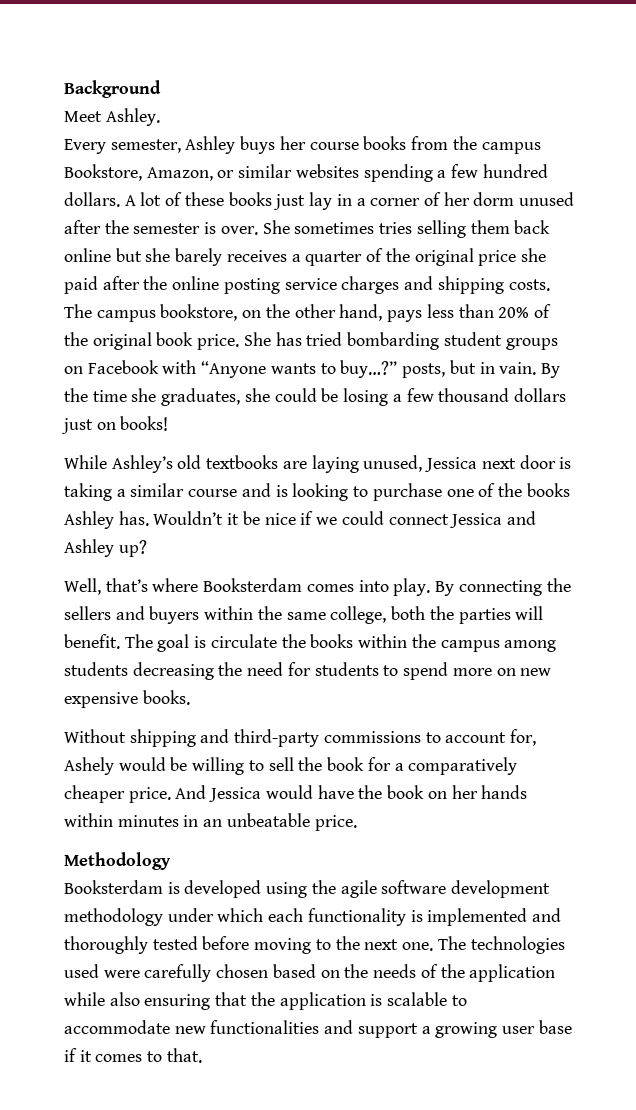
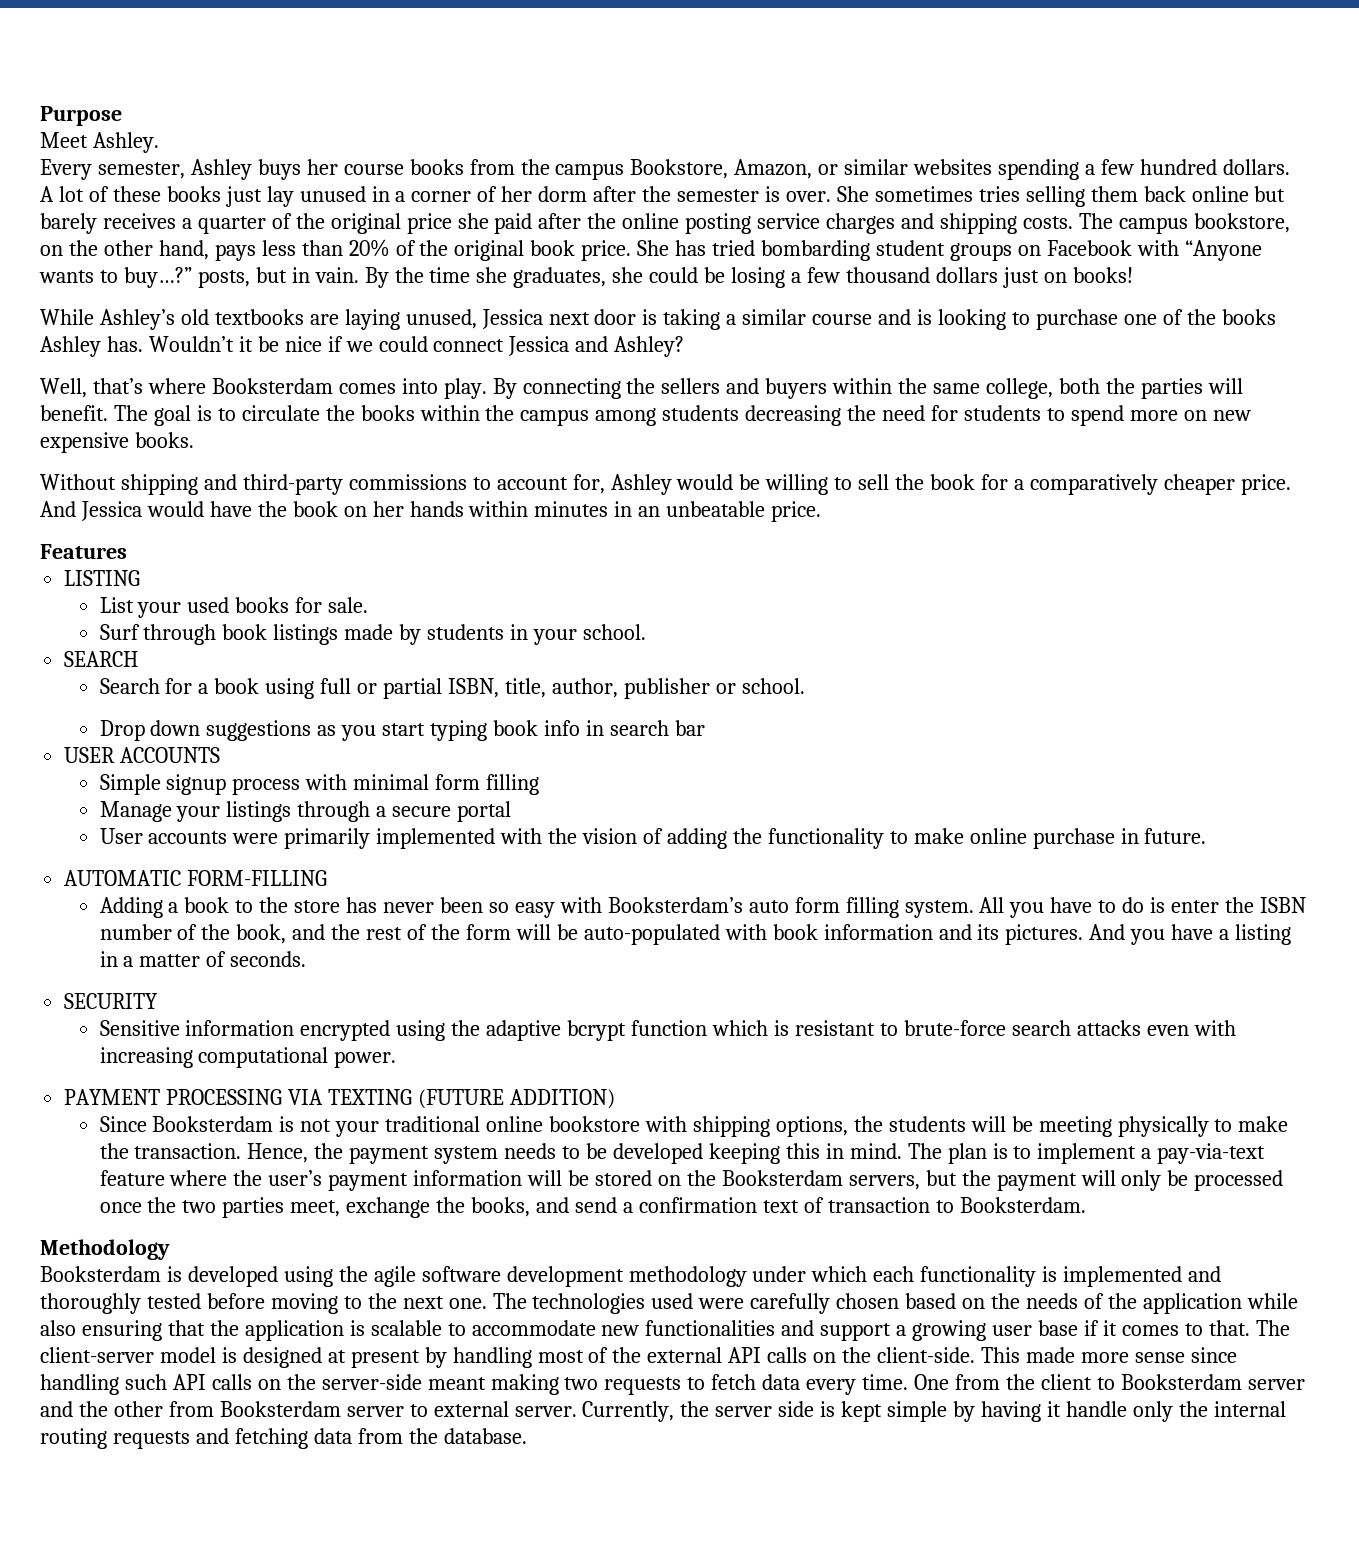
[64,80,161,98] Background -> [40,106,122,126] Purpose
(333, 201) none -> [299,186,366,202] unused
[519,192,575,206] unused -> (588, 194) none
[145,248,171,262] she -> (1286, 194) none
[64,539,147,557] Ashley up? -> [614,336,685,357] Ashley?
(207, 642) none -> [217,408,236,421] to
[64,757,114,775] Ashely -> [610,474,672,495] Ashley
(357, 823) none -> [40,544,127,559] [64,570,141,586] [99,597,369,618] [99,624,646,645] [64,651,139,667] [99,678,805,699] [99,720,705,741] [64,747,221,763] [99,774,540,795] [99,801,512,822] [99,828,1207,849] [64,870,328,886] [99,897,1306,918] [99,924,1292,945] [99,951,307,967] [64,993,159,1009] [99,1020,1236,1041] [99,1047,397,1068] [64,1089,615,1109] [99,1116,1289,1137] [99,1143,1266,1164] [99,1170,1284,1191] [99,1197,1086,1218] // Features // LISTING // List your used books for sale. // Surf through book listings made by students in your school. // SEARCH // Search for a book using full or partial ISBN, title, author, publisher or school. // Drop down suggestions as you start typing book info in search bar // USER ACCOUNTS // Simple signup process with minimal form filling // Manage your listings through a secure portal // User accounts were primarily implemented with the vision of adding the functionality to make online purchase in future. // AUTOMATIC FORM-FILLING // Adding a book to the store has never been so easy with Booksterdam’s auto form filling system. All you have to do is enter the ISBN number of the book, and the rest of the form will be auto-populated with book information and its pictures. And you have a listing in a matter of seconds. // SECURITY // Sensitive information encrypted using the adaptive bcrypt function which is resistant to brute-force search attacks even with increasing computational power. // PAYMENT PROCESSING VIA TEXTING (FUTURE ADDITION) // Since Booksterdam is not your traditional online bookstore with shipping options, the students will be meeting physically to make the transaction. Hence, the payment system needs to be developed keeping this in mind. The plan is to implement a pay-via-text feature where the user’s payment information will be stored on the Booksterdam servers, but the payment will only be processed once the two parties meet, exchange the books, and send a confirmation text of transaction to Booksterdam.
(202, 1055) none -> [1255,1320,1290,1336] [40,1347,1237,1368] [40,1374,1305,1395] [40,1401,1286,1422] [40,1428,527,1449] The client-server model is designed at present by handling most of the external API calls on the client-side. This made more sense since handling such API calls on the server-side meant making two requests to fetch data every time. One from the client to Booksterdam server and the other from Booksterdam server to external server. Currently, the server side is kept simple by having it handle only the internal routing requests and fetching data from the database.

